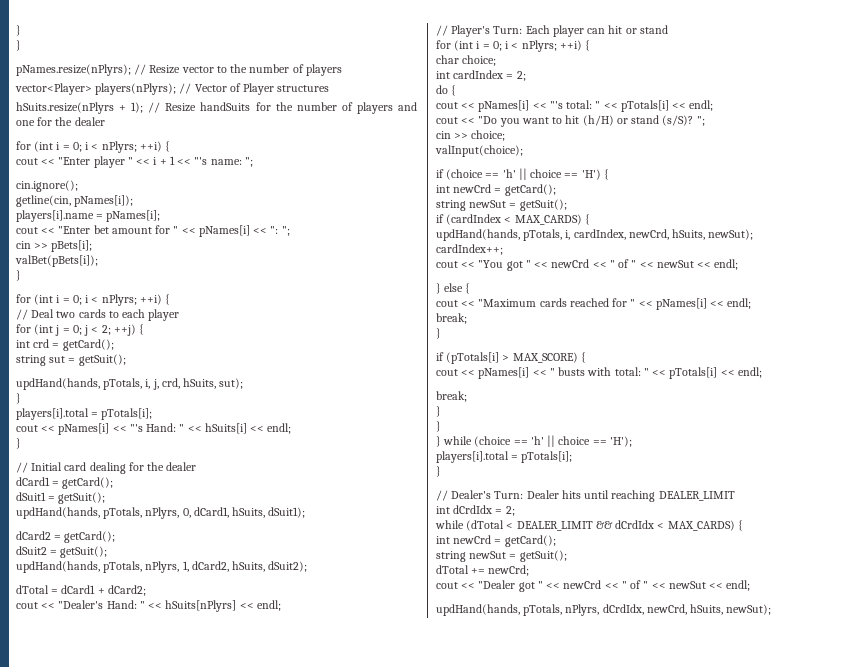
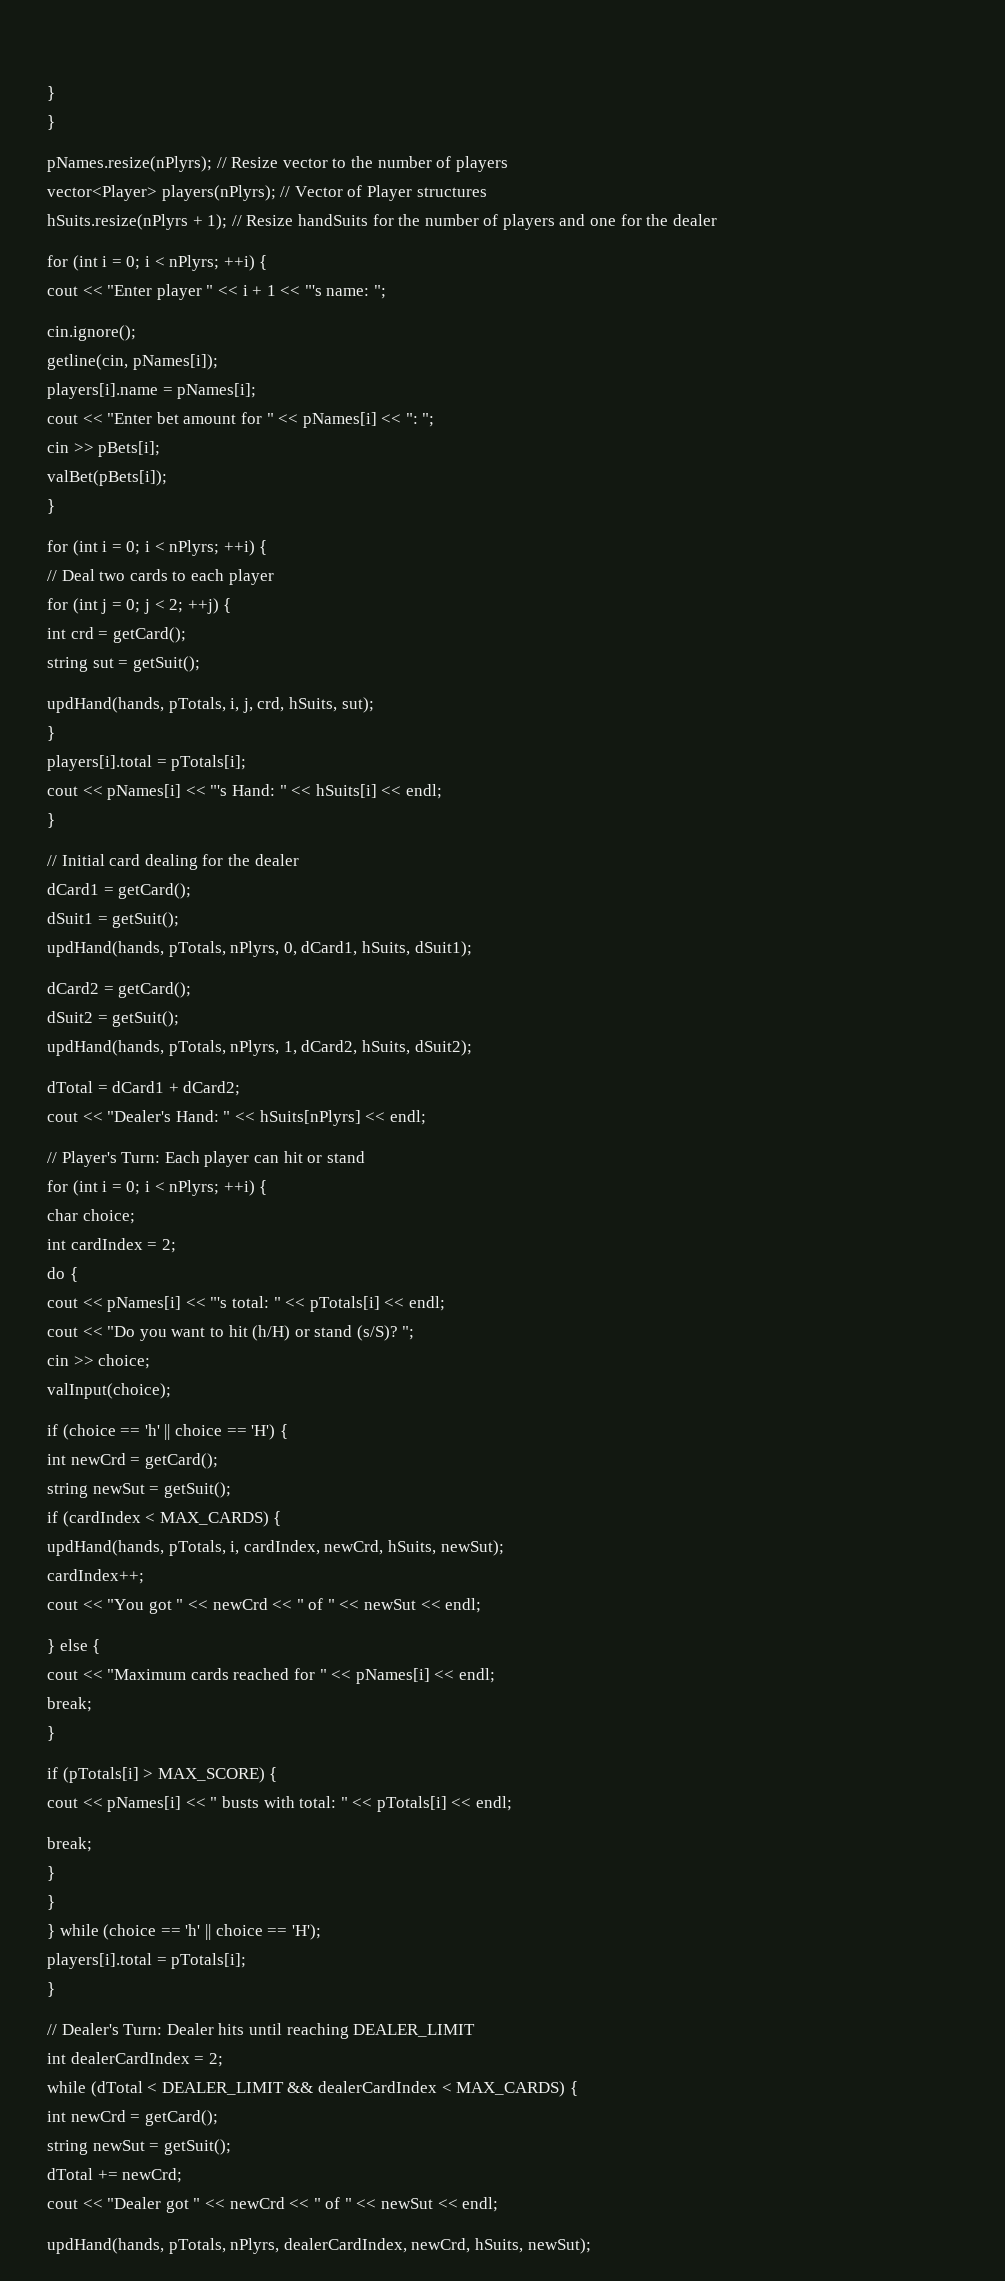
[453,505,493,514] dCrdIdx -> [70,2052,190,2064] dealerCardIndex
[615,520,655,529] dCrdIdx -> [317,2081,437,2093] dealerCardIndex
[602,604,644,615] dCrdIdx, -> [283,2238,407,2253] dealerCardIndex,

